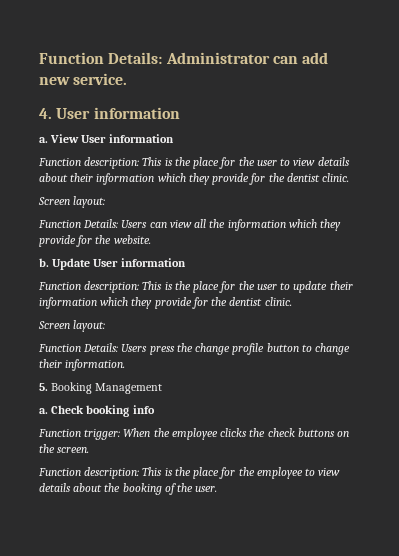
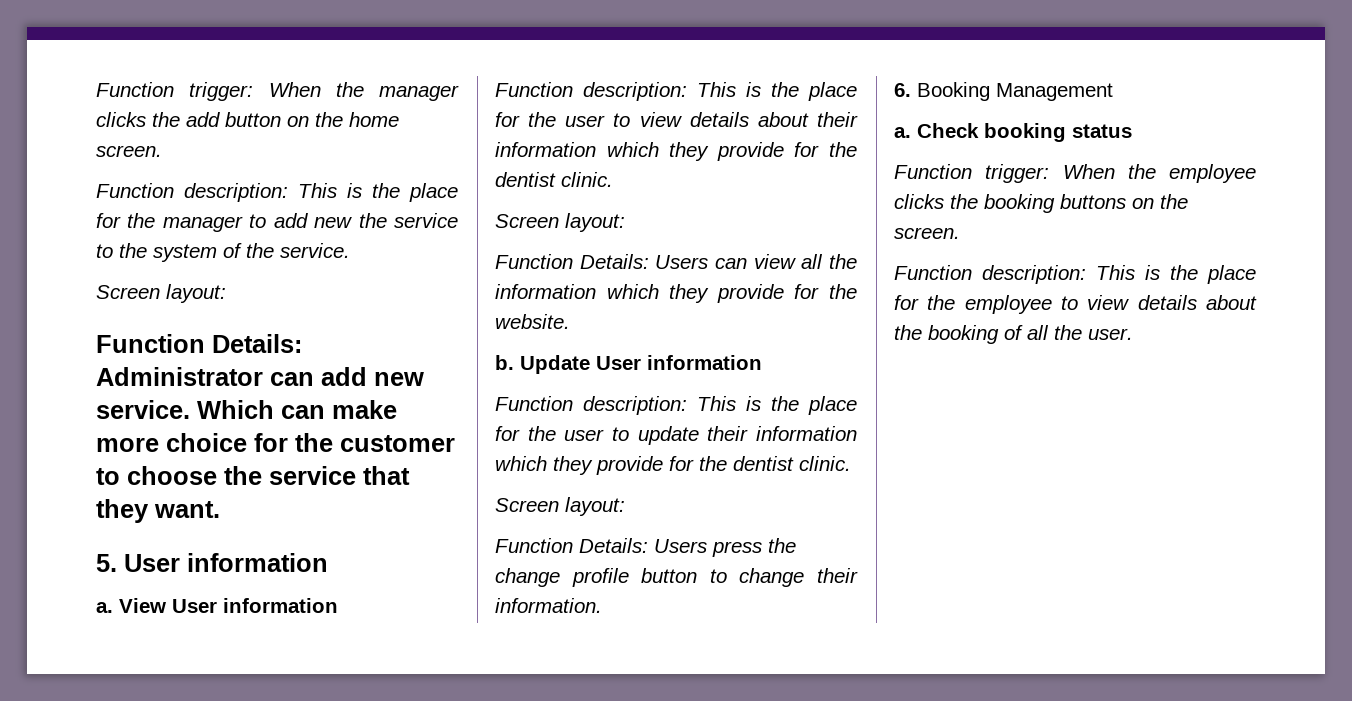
[39,52,104,64] Function -> [96,82,459,101] [96,112,399,127] [96,145,162,157] [96,183,458,202] [96,213,458,232] [96,243,350,262] [96,284,226,303] [96,334,205,353] Function trigger: When the manager clicks the add button on the home screen. // Function description: This is the place for the manager to add new the service to the system of the service. // Screen layout: // Function
[39,108,52,119] // 4. -> [197,400,397,419] [96,433,455,452] [96,466,410,485] [96,499,220,523] [96,554,117,572] Which can make more choice for the customer to choose the service that they want. // 5.
[39,383,48,391] 5. -> [894,83,911,97] 6.
[132,405,155,414] info -> [1072,124,1132,138] status
[267,428,295,437] check -> [984,194,1055,213] booking
(176, 489) none -> [1027,325,1049,340] all

